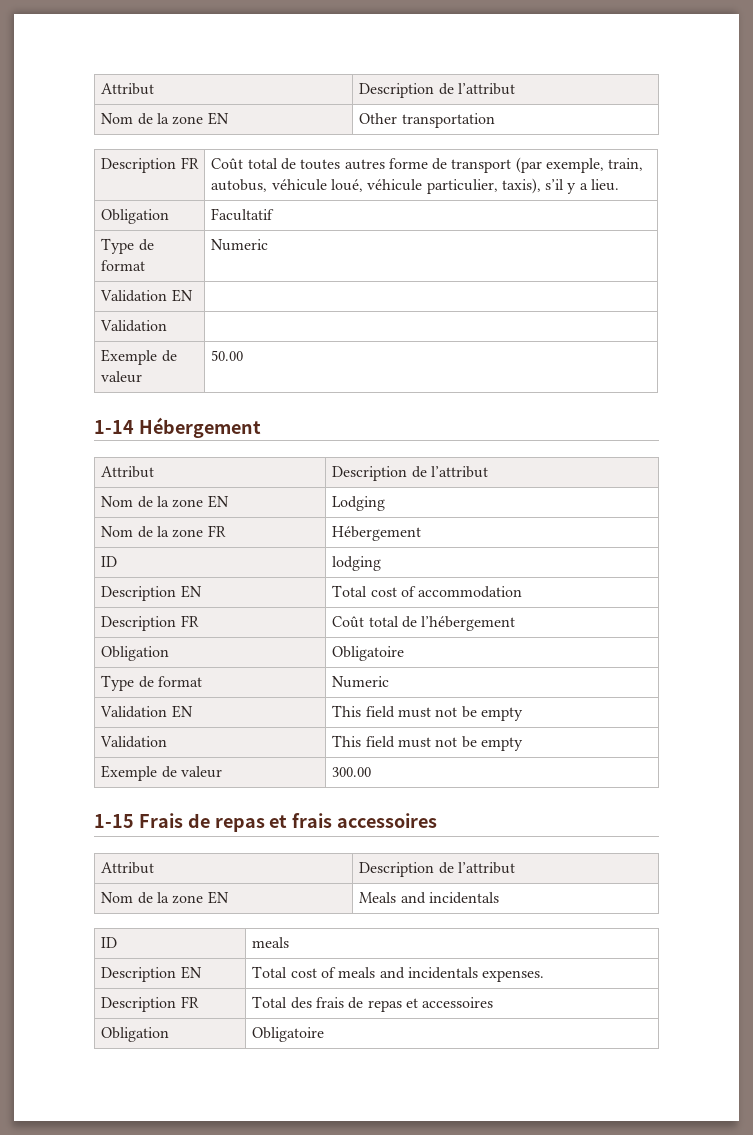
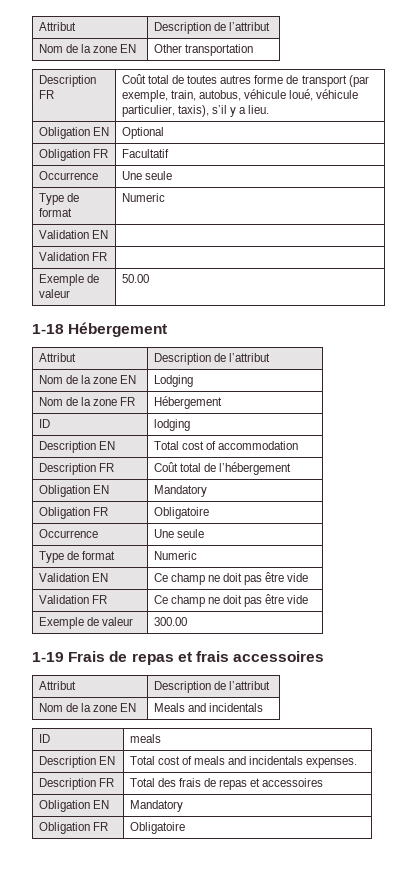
[211,208,275,221] | Facultatif -> [92,127,109,136] [121,127,164,139] [38,149,108,161] [121,149,169,158] [38,171,98,180] [121,171,172,180] EN | Optional // Obligation FR | Facultatif // Occurrence | Une seule
(168, 326) none -> [91,252,107,261] FR
[94,420,134,434] 1-14 -> [32,324,64,334] 1-18
[332,646,405,661] [101,675,202,691] [332,676,390,688] [100,705,193,718] [332,705,523,721] [100,736,168,748] [332,735,523,751] | Obligatoire // Type de format | Numeric // Validation EN | This field must not be empty // Validation | This field must not be empty -> [92,485,109,494] [153,485,207,497] [38,507,108,519] [153,507,209,519] [38,529,98,538] [153,529,204,538] [38,551,116,563] [153,551,197,560] [38,573,108,582] [153,572,309,585] [38,595,107,604] [153,594,309,607] EN | Mandatory // Obligation FR | Obligatoire // Occurrence | Une seule // Type de format | Numeric // Validation EN | Ce champ ne doit pas être vide // Validation FR | Ce champ ne doit pas être vide
[94,814,134,828] 1-15 -> [32,652,64,662] 1-19
(170, 1034) none -> [92,800,109,809] [129,800,183,812] [38,822,108,834] EN | Mandatory // Obligation FR

